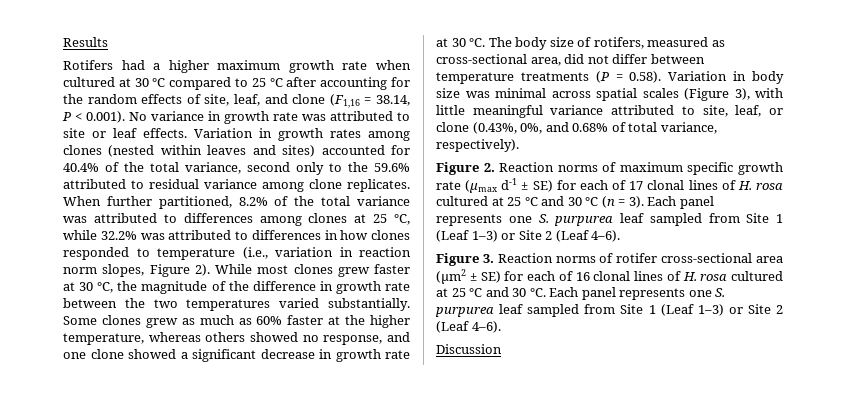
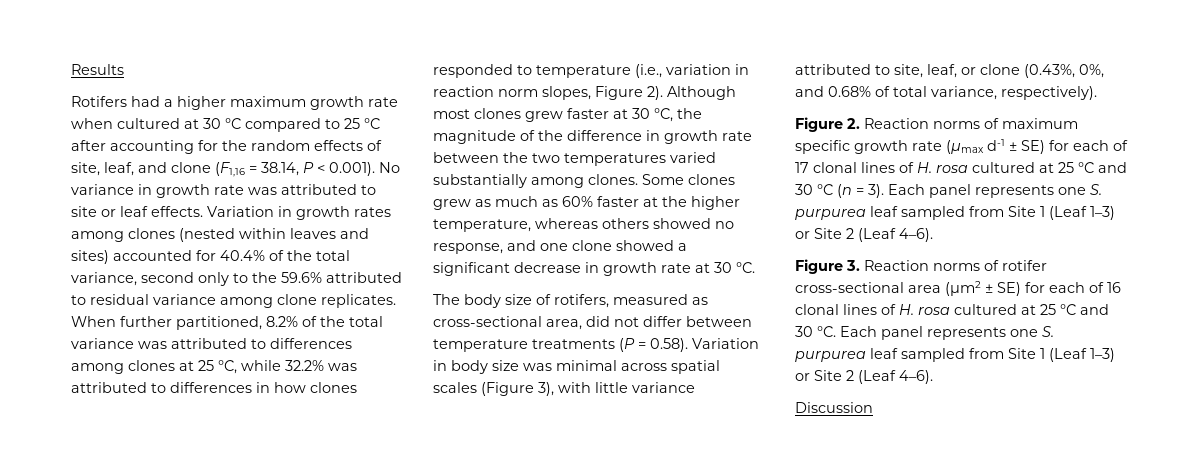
[215,264,252,274] While -> [667,86,736,100] Although
[328,298,410,311] substantially. -> [433,174,638,188] substantially among clones.
(486, 42) none -> (755, 267) //
[472,105,543,118] meaningful -> (628, 387) none

